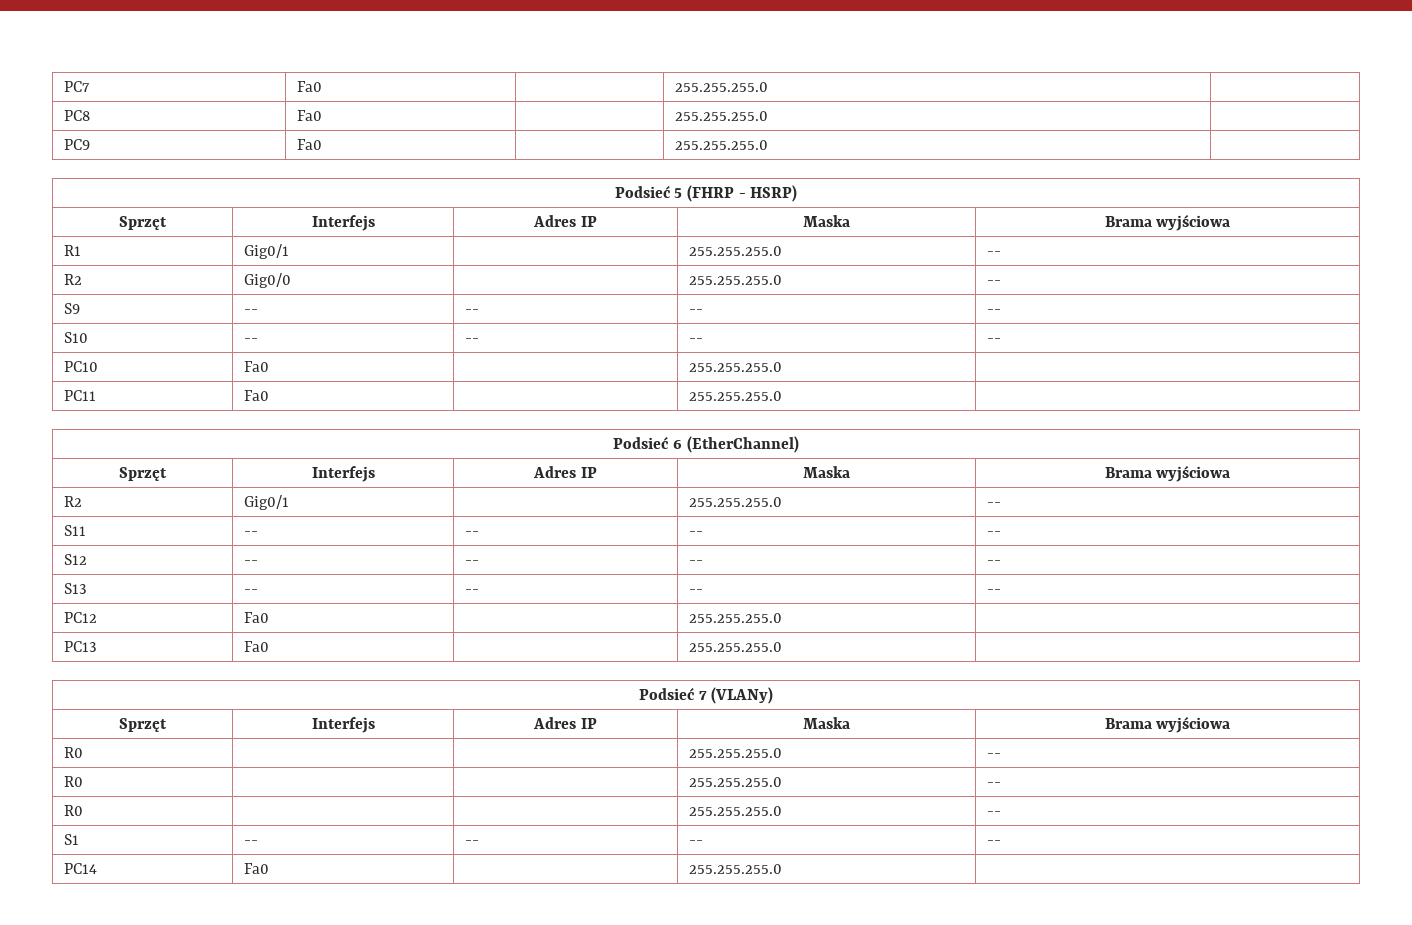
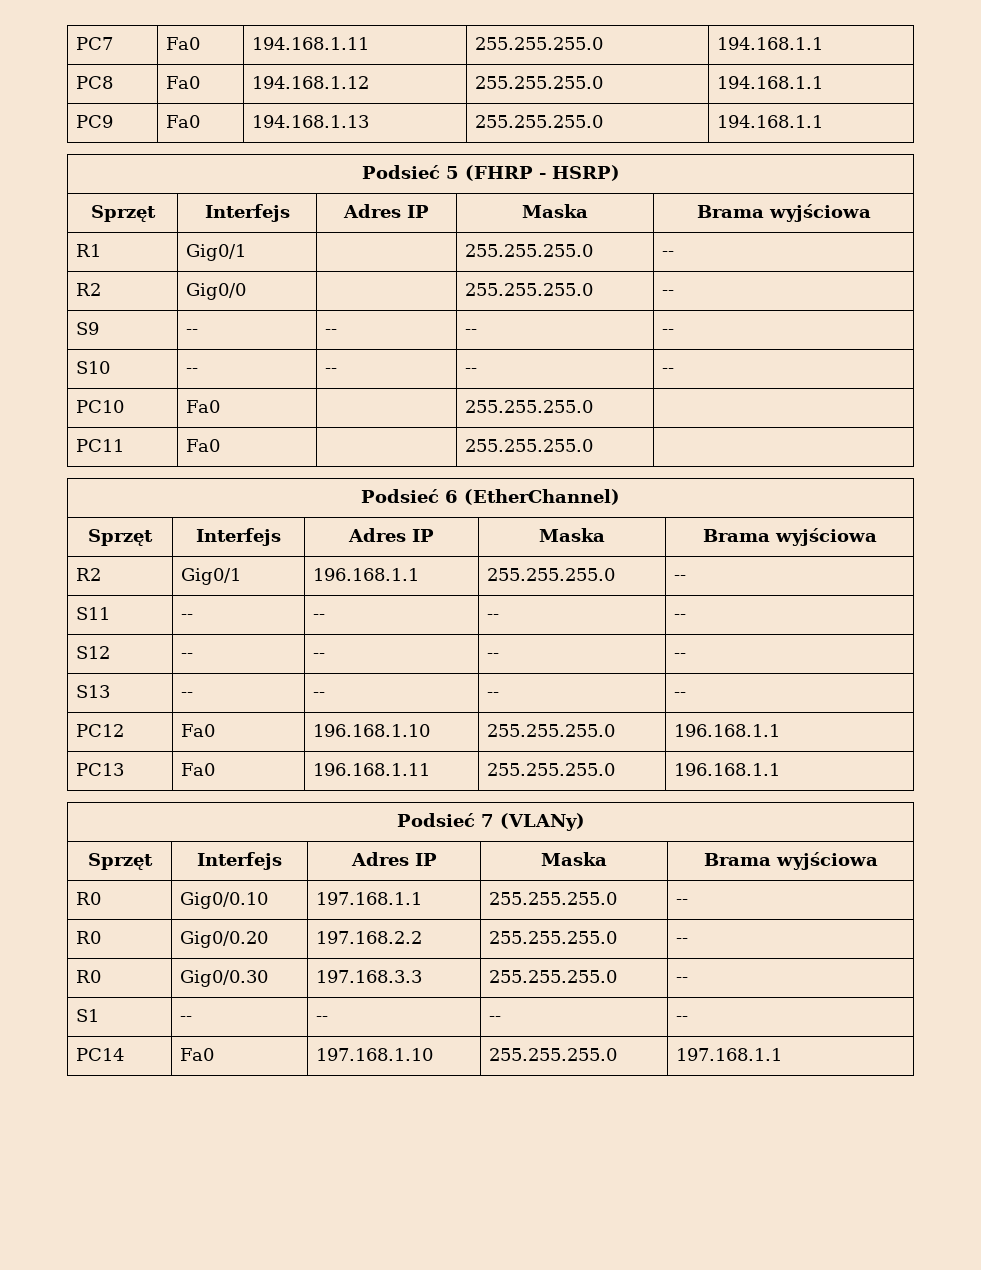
[674,82,768,92] | 255.255.255.0 | -> [251,37,369,50] [474,37,603,50] [716,37,823,50] 194.168.1.11 | 255.255.255.0 | 194.168.1.1
[674,111,768,121] | 255.255.255.0 | -> [251,76,369,89] [474,76,603,89] [716,76,823,89] 194.168.1.12 | 255.255.255.0 | 194.168.1.1
[674,140,768,150] | 255.255.255.0 | -> [251,115,369,128] [474,115,603,128] [716,115,823,128] 194.168.1.13 | 255.255.255.0 | 194.168.1.1
(289, 502) none -> [312,568,419,581] 196.168.1.1
[688,613,782,623] | 255.255.255.0 | -> [312,724,430,737] [486,724,615,737] [673,724,780,737] 196.168.1.10 | 255.255.255.0 | 196.168.1.1
[688,642,782,652] | 255.255.255.0 | -> [312,763,430,776] [486,763,615,776] [673,763,780,776] 196.168.1.11 | 255.255.255.0 | 196.168.1.1
[688,748,782,758] [986,753,1001,758] [63,776,83,787] [688,777,782,787] [986,782,1001,787] [63,805,83,816] | | 255.255.255.0 | -- // R0 | | | 255.255.255.0 | -- // R0 | | -> [179,892,268,909] [315,892,422,905] [488,892,617,905] [675,899,688,905] [75,931,101,944] [179,931,268,948] [315,931,422,944] [488,931,617,944] [675,938,688,944] [75,970,101,983] [179,970,268,987] [315,970,422,983] Gig0/0.10 | 197.168.1.1 | 255.255.255.0 | -- // R0 | Gig0/0.20 | 197.168.2.2 | 255.255.255.0 | -- // R0 | Gig0/0.30 | 197.168.3.3
[688,864,782,874] | 255.255.255.0 | -> [315,1048,433,1061] [488,1048,617,1061] [675,1048,782,1061] 197.168.1.10 | 255.255.255.0 | 197.168.1.1

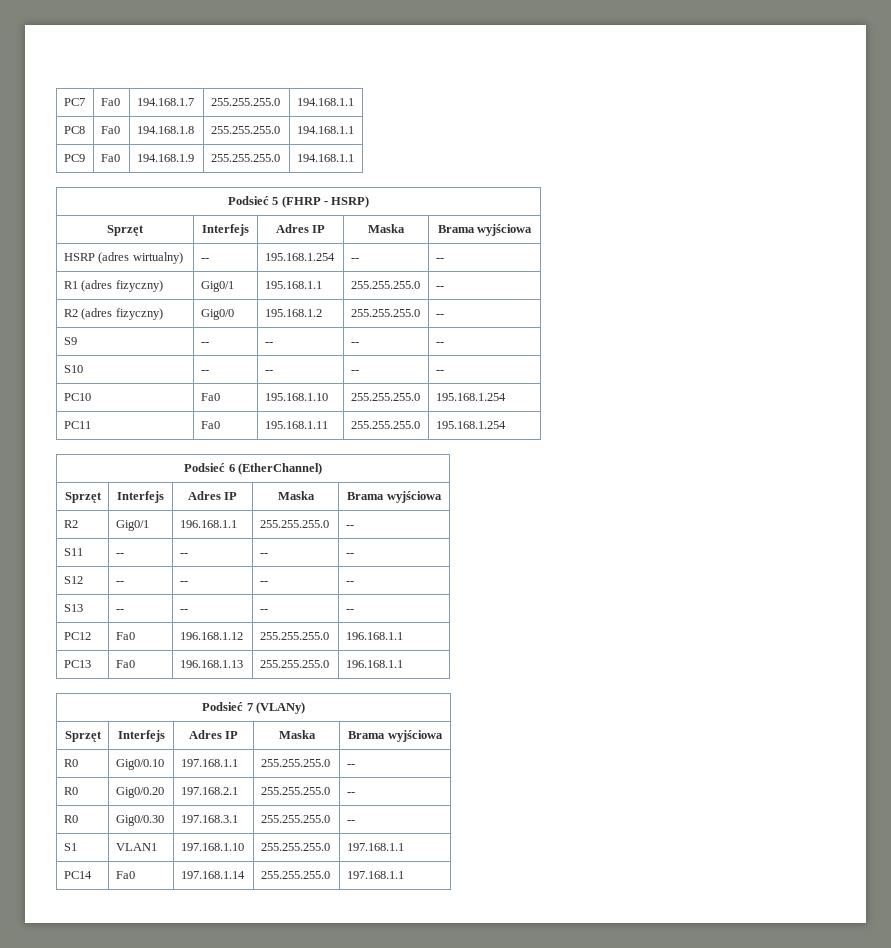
[251,37,369,50] 194.168.1.11 -> [136,98,194,106] 194.168.1.7
[251,76,369,89] 194.168.1.12 -> [136,126,194,134] 194.168.1.8
[251,115,369,128] 194.168.1.13 -> [136,154,194,162] 194.168.1.9
(871, 213) none -> [63,252,183,264] [200,258,209,261] [264,253,335,261] [350,258,359,261] [435,258,444,261] // HSRP (adres wirtualny) | -- | 195.168.1.254 | -- | --
[185,244,246,261] | Gig0/1 | -> [81,280,163,292] [200,281,234,292] [264,281,322,289] (adres fizyczny) | Gig0/1 | 195.168.1.1
(101, 289) none -> [81,308,163,320] (adres fizyczny)
(246, 291) none -> [264,309,322,317] 195.168.1.2
[464,400,593,413] | 255.255.255.0 | -> [264,393,328,401] [350,393,420,401] [435,393,506,401] 195.168.1.10 | 255.255.255.0 | 195.168.1.254
[464,439,593,452] | 255.255.255.0 | -> [264,421,328,429] [350,421,420,429] [435,421,506,429] 195.168.1.11 | 255.255.255.0 | 195.168.1.254
[312,724,430,737] 196.168.1.10 -> [179,632,243,640] 196.168.1.12
[312,763,430,776] 196.168.1.11 -> [179,660,243,668] 196.168.1.13
[315,931,422,944] 197.168.2.2 -> [180,787,238,795] 197.168.2.1
[315,970,422,983] 197.168.3.3 -> [180,815,238,823] 197.168.3.1
[179,1016,192,1022] [315,1016,328,1022] [488,1016,501,1022] [675,1016,688,1022] [75,1048,124,1061] [179,1048,214,1061] [315,1048,433,1061] -- | -- | -- | -- // PC14 | Fa0 | 197.168.1.10 -> [115,843,157,851] [180,843,244,851] [260,843,330,851] [346,843,404,851] [63,871,92,879] [115,871,135,879] [180,871,245,879] VLAN1 | 197.168.1.10 | 255.255.255.0 | 197.168.1.1 // PC14 | Fa0 | 197.168.1.14

